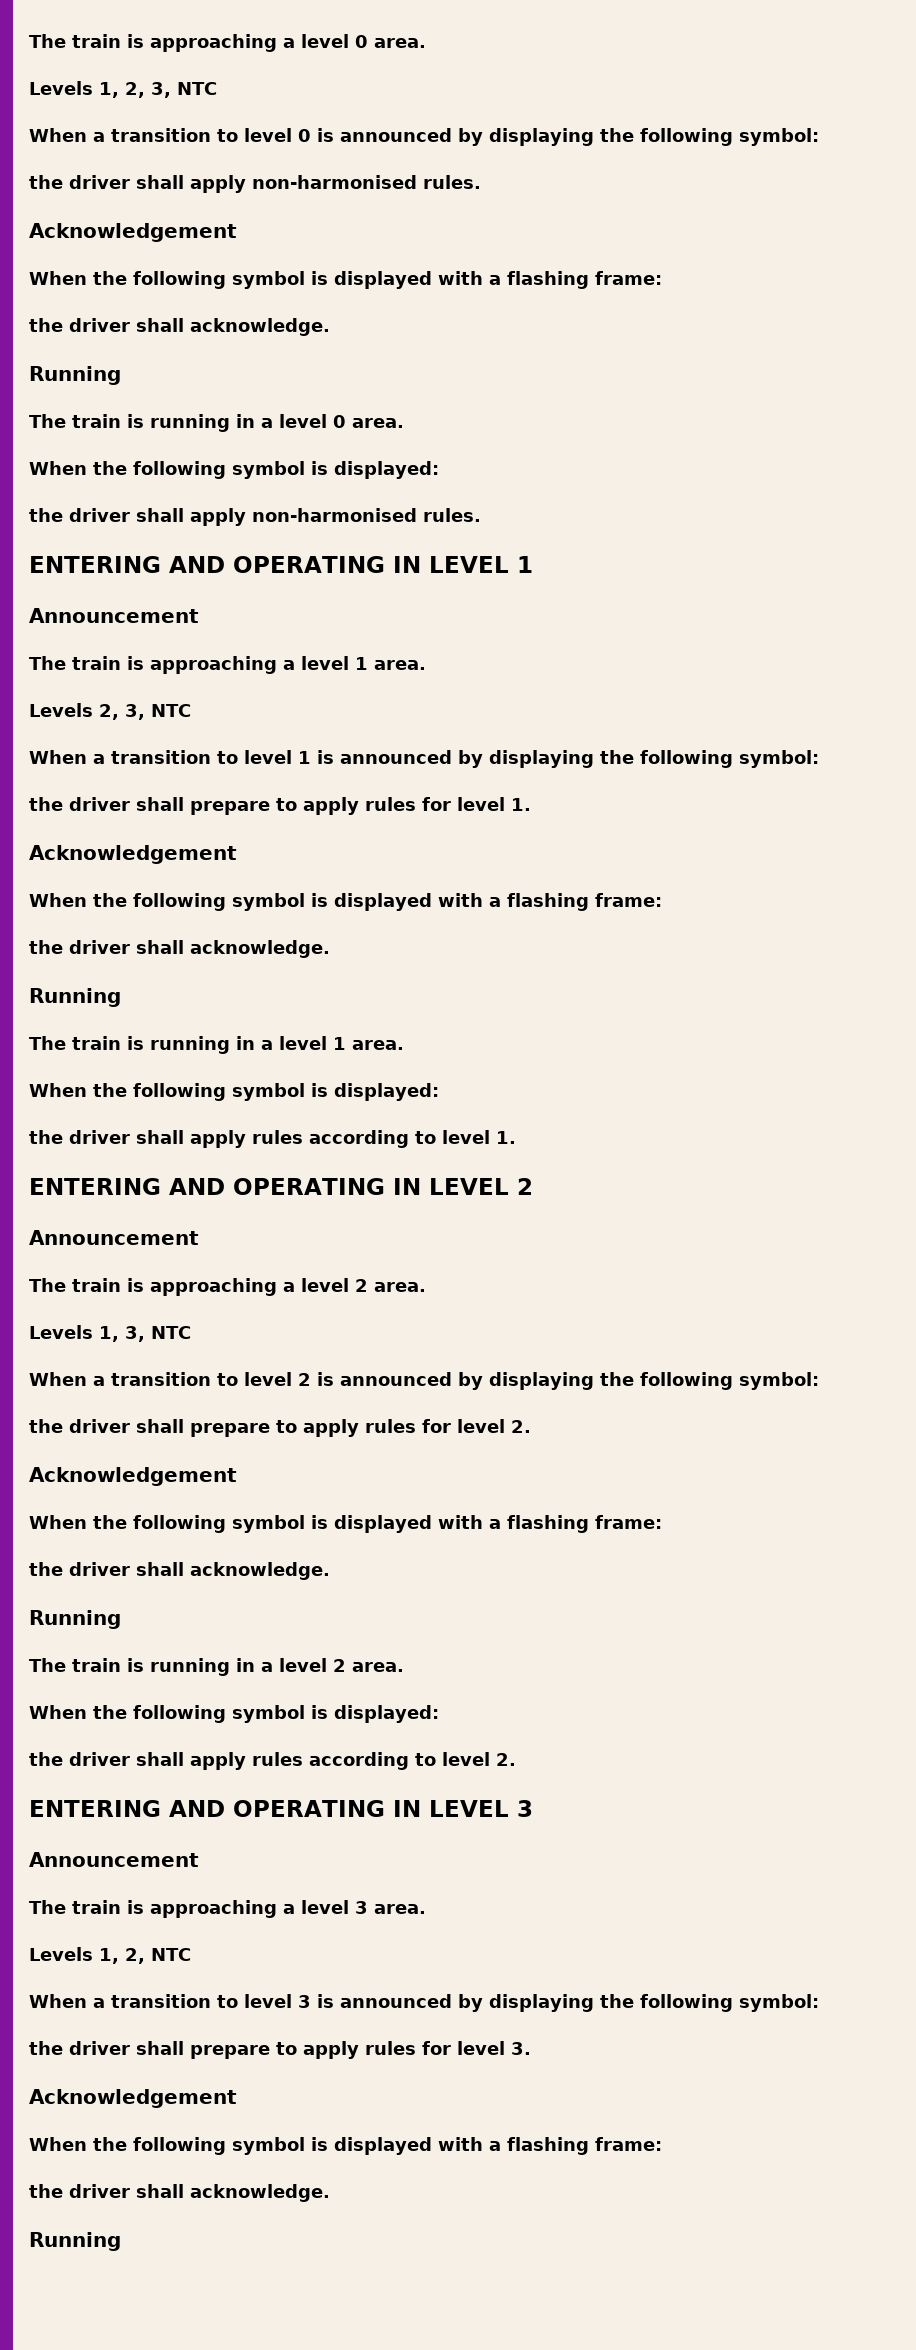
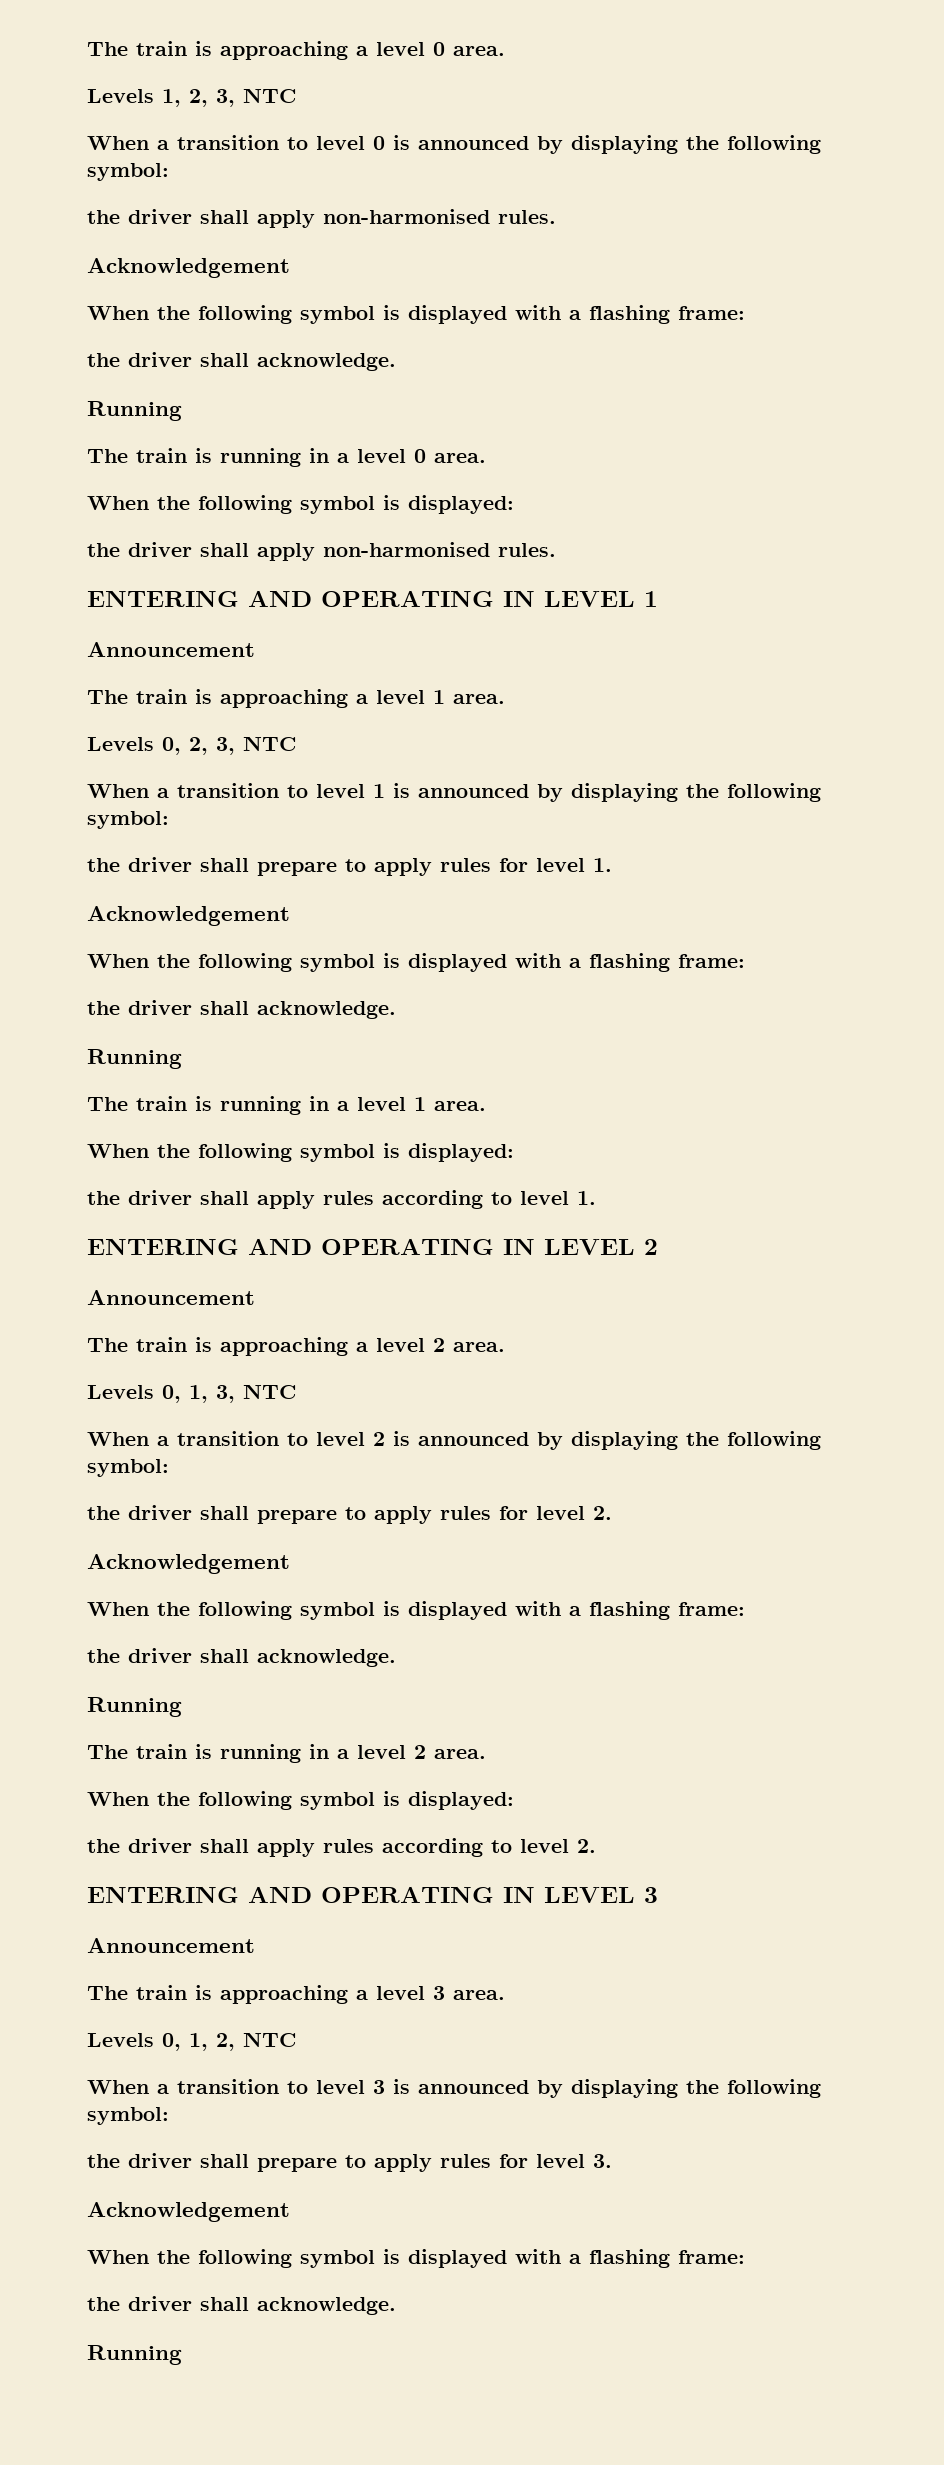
(93, 710) none -> [162,737,181,755] 0,
(93, 1332) none -> [162,1385,181,1403] 0,
(93, 1954) none -> [162,2033,181,2051] 0,

